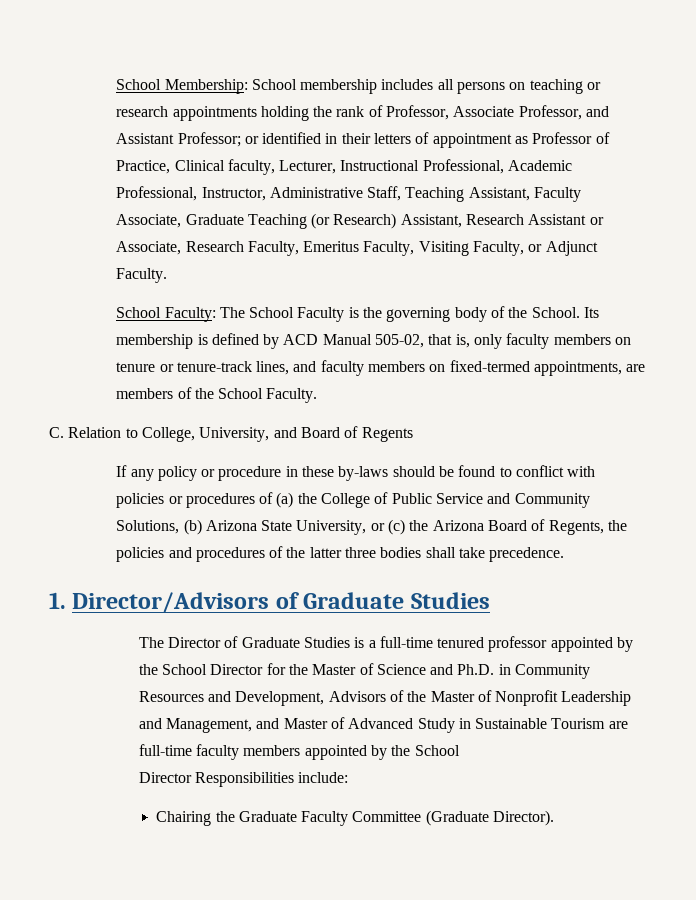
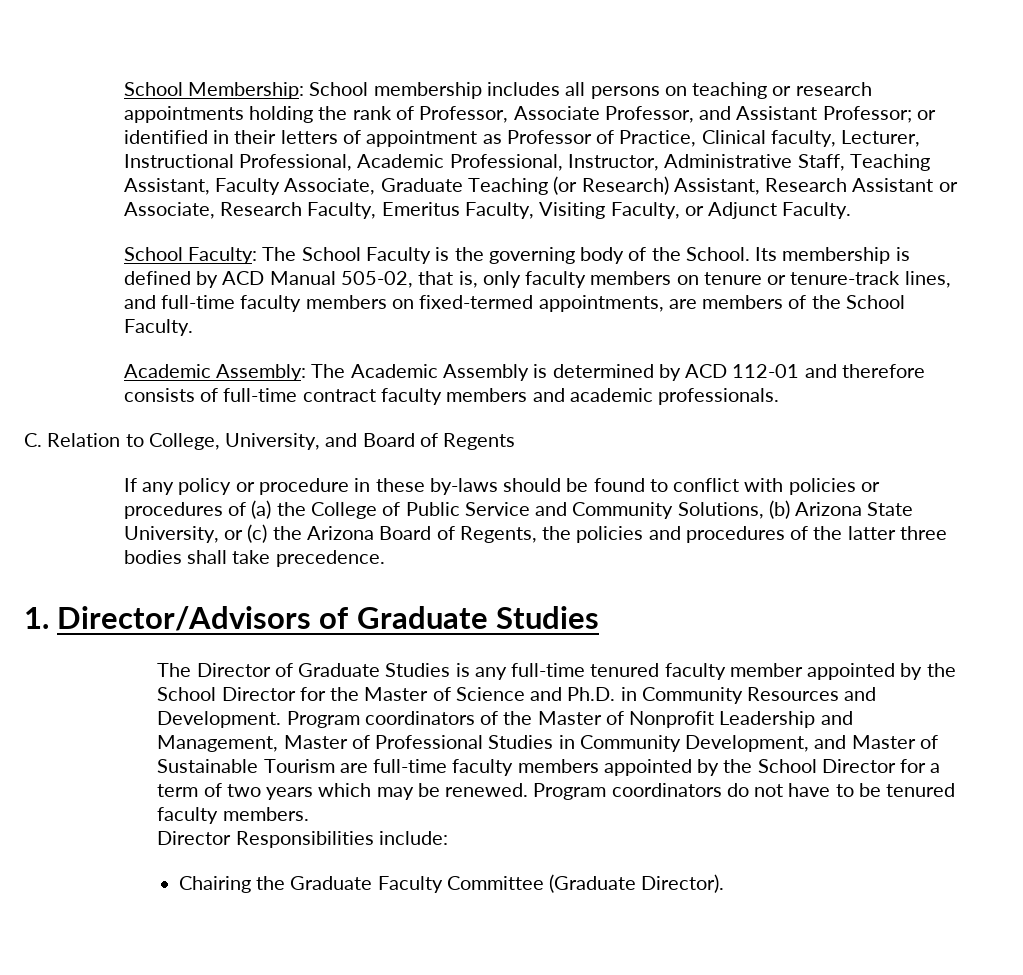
(317, 366) none -> [161,295,236,309] full-time
(318, 395) none -> [123,364,925,381] [123,388,780,405] // Academic Assembly: The Academic Assembly is determined by ACD 112-01 and therefore consists of full-time contract faculty members and academic professionals.
[368,640,376,648] a -> [474,667,507,680] any
[488,636,548,652] professor -> [664,663,803,680] faculty member
[235,691,386,706] Development, Advisors -> [157,711,475,728] Development. Program coordinators
[256,717,471,733] and Master of Advanced Study in -> [283,735,938,752] Master of Professional Studies in Community Development, and Master of
(460, 750) none -> [821,759,941,773] [157,783,956,800] [157,807,309,824] Director for a term of two years which may be renewed. Program coordinators do not have to be tenured faculty members.

